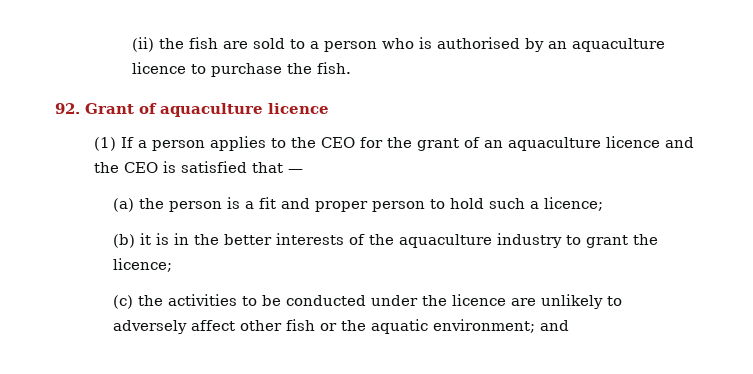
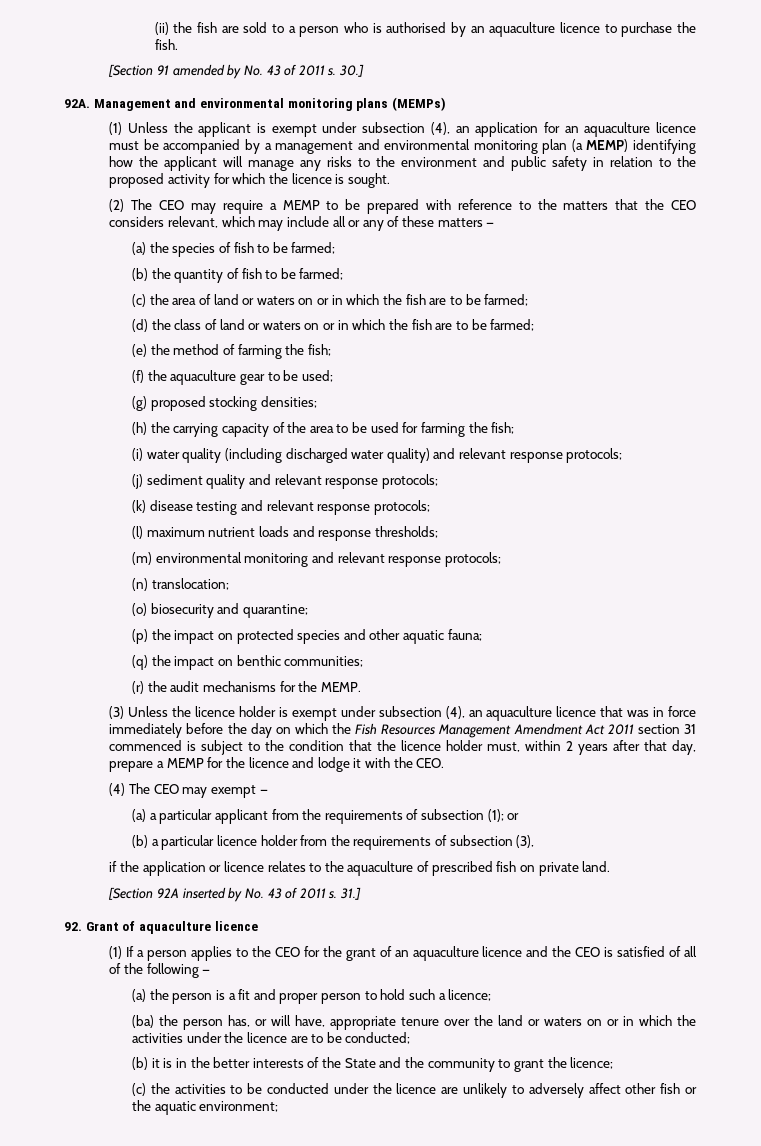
(352, 68) none -> [108,64,365,79] [64,97,446,111] [109,122,696,137] [109,139,696,154] [109,156,696,171] [109,173,390,188] [109,199,697,214] [109,216,495,231] [131,242,336,257] [131,268,344,283] [131,294,529,307] [131,319,535,332] [131,344,331,359] [131,370,333,385] [131,396,317,411] [131,422,515,437] [131,448,623,463] [131,474,438,489] [131,500,430,515] [131,526,438,541] [131,552,501,567] [131,578,229,591] [131,603,308,618] [131,629,482,644] [131,655,364,670] [131,681,361,694] [109,706,696,721] [109,723,696,738] [109,740,696,755] [109,757,445,772] [109,783,268,798] [131,809,520,824] [131,835,535,850] [109,861,611,876] [108,887,362,902] // [Section 91 amended by No. 43 of 2011 s. 30.] // 92A. Management and environmental monitoring plans (MEMPs) // (1) Unless the applicant is exempt under subsection (4), an application for an aquaculture licence must be accompanied by a management and environmental monitoring plan (a MEMP) identifying how the applicant will manage any risks to the environment and public safety in relation to the proposed activity for which the licence is sought. // (2) The CEO may require a MEMP to be prepared with reference to the matters that the CEO considers relevant, which may include all or any of these matters — // (a) the species of fish to be farmed; // (b) the quantity of fish to be farmed; // (c) the area of land or waters on or in which the fish are to be farmed; // (d) the class of land or waters on or in which the fish are to be farmed; // (e) the method of farming the fish; // (f) the aquaculture gear to be used; // (g) proposed stocking densities; // (h) the carrying capacity of the area to be used for farming the fish; // (i) water quality (including discharged water quality) and relevant response protocols; // (j) sediment quality and relevant response protocols; // (k) disease testing and relevant response protocols; // (l) maximum nutrient loads and response thresholds; // (m) environmental monitoring and relevant response protocols; // (n) translocation; // (o) biosecurity and quarantine; // (p) the impact on protected species and other aquatic fauna; // (q) the impact on benthic communities; // (r) the audit mechanisms for the MEMP. // (3) Unless the licence holder is exempt under subsection (4), an aquaculture licence that was in force immediately before the day on which the Fish Resources Management Amendment Act 2011 section 31 commenced is subject to the condition that the licence holder must, within 2 years after that day, prepare a MEMP for the licence and lodge it with the CEO. // (4) The CEO may exempt — // (a) a particular applicant from the requirements of subsection (1); or // (b) a particular licence holder from the requirements of subsection (3), // if the application or licence relates to the aquaculture of prescribed fish on private land. // [Section 92A inserted by No. 43 of 2011 s. 31.]
[251,162,283,173] that -> [669,946,697,957] [109,963,199,978] of all of the following
(603, 204) none -> [131,1015,697,1030] [131,1032,411,1044] // (ba) the person has, or will have, appropriate tenure over the land or waters on or in which the activities under the licence are to be conducted;
[398,233,562,248] aquaculture industry -> [344,1057,495,1072] State and the community
[539,320,569,331] and -> (279, 1106) none

